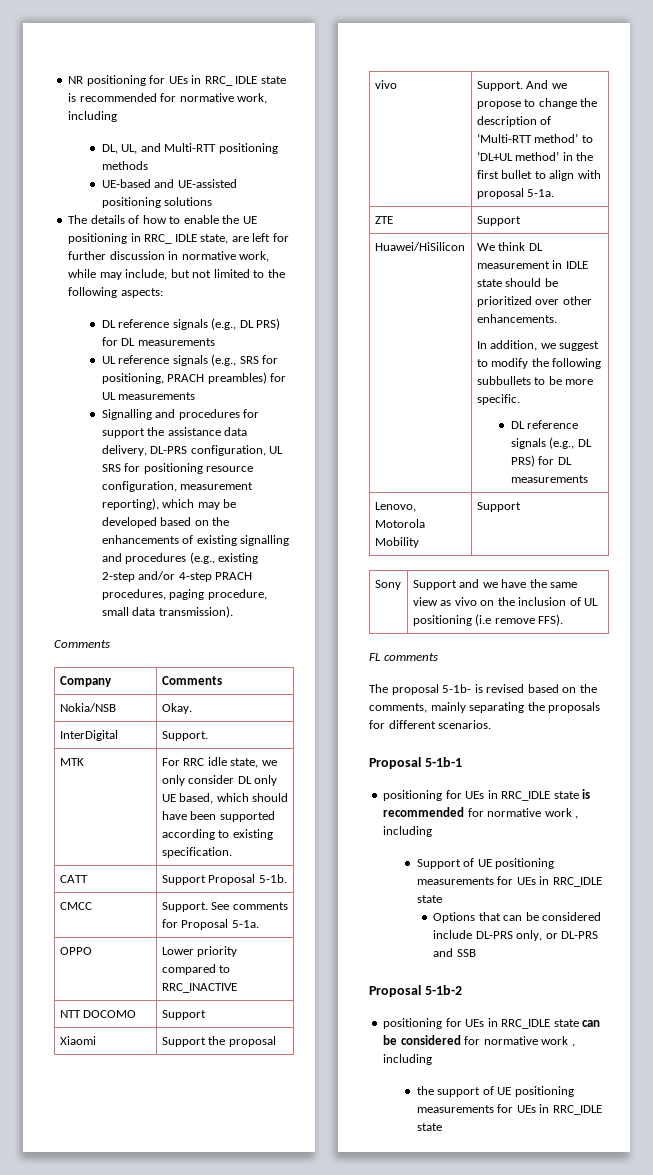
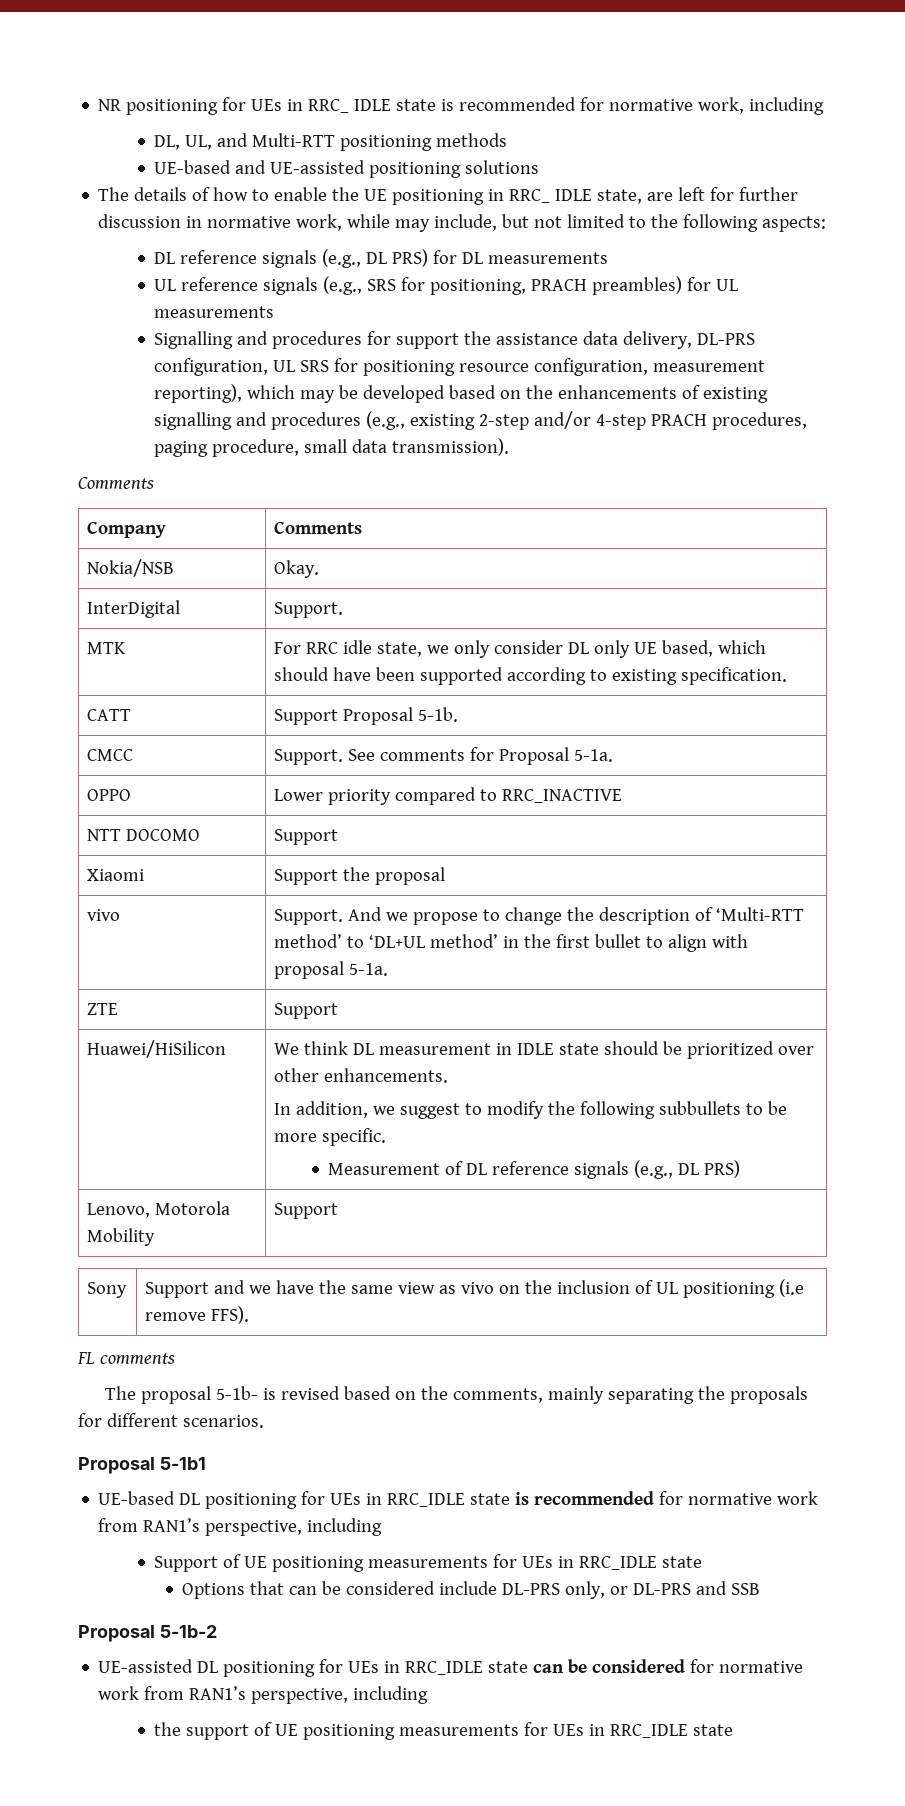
[510,420,579,429] [510,437,592,449] [510,455,572,467] [510,475,588,483] DL reference signals (e.g., DL PRS) for DL measurements -> [328,1160,741,1179] Measurement of DL reference signals (e.g., DL PRS)
[424,757,462,767] 5-1b-1 // -> [159,1457,206,1470] [98,1491,201,1505] 5-1b1 // UE-based DL
[575,816,579,819] , -> [98,1518,303,1536] from RAN1’s perspective,
(462, 990) none -> [98,1659,219,1673] UE-assisted DL
[571,1044,575,1047] , -> [144,1686,349,1704] from RAN1’s perspective,

